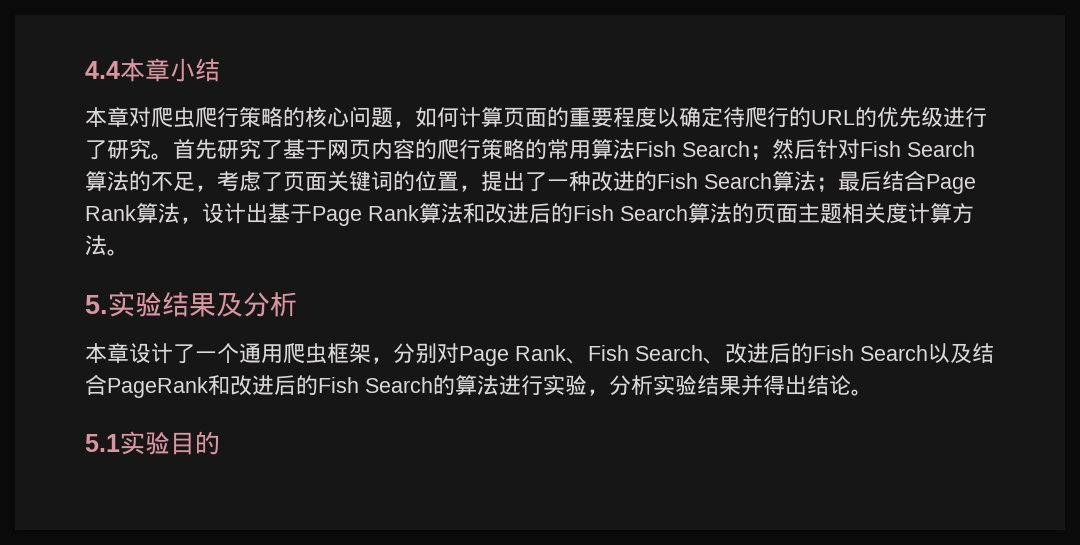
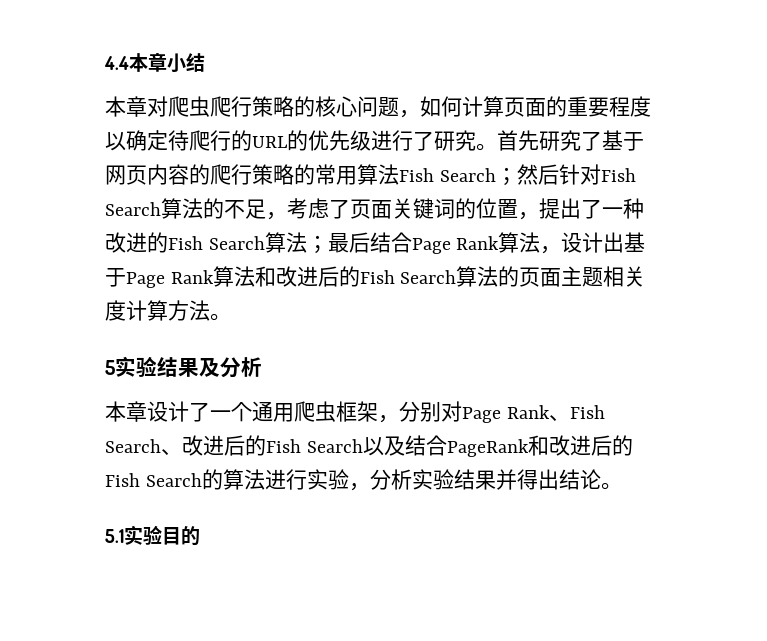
[85,295,108,314] 5. -> [105,360,115,375] 5

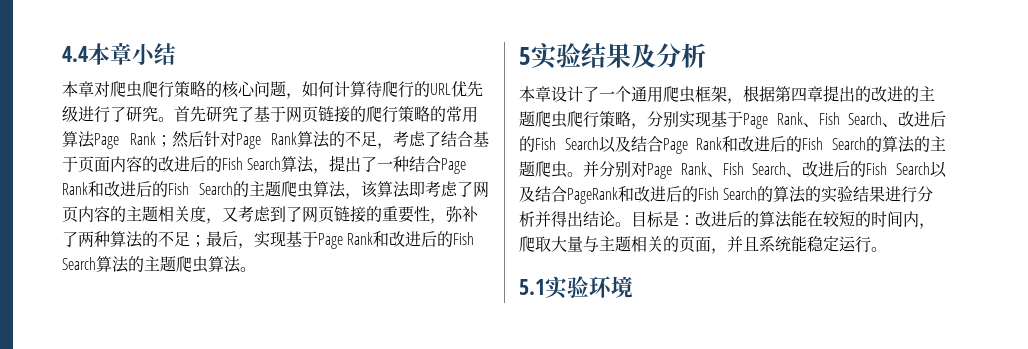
[504,96,651,117] [105,130,168,151] 页面的重要程度以确定 -> (366, 89) none
[287,130,308,151] 的 -> (451, 89) none
[147,164,189,185] 内容 -> [318,106,350,123] 链接
[399,168,496,182] Fish Search -> [94,132,156,149] Page Rank
[600,168,636,182] [105,202,161,216] Fish Search -> [235,132,297,149] Page Rank
[350,198,644,220] [105,232,646,254] [105,266,255,288] 页面关键词的位置，提出了一种改进的Fish Search算法；最后结合Page Rank算法，设计出基于Page Rank算法 -> [441,131,489,147] [62,155,467,174] [62,181,489,199] [62,206,478,224] [62,231,374,249] 结合基于页面内容的改进后的Fish Search算法，提出了一种结合Page Rank和改进后的Fish Search的主题爬虫算法，该算法即考虑了网页内容的主题相关度，又考虑到了网页链接的重要性，弥补了两种算法的不足；最后，实现基于Page Rank
[519,266,646,287] [105,300,189,321] 页面主题相关度计算方 -> [144,256,224,273] 主题爬虫算
(399, 419) none -> [743,85,935,102] [519,111,946,129] [519,136,946,154] [519,161,599,178] 根据第四章提出的改进的主题爬虫爬行策略，分别实现基于Page Rank、Fish Search、改进后的Fish Search以及结合Page Rank和改进后的Fish Search的算法的主题爬虫。并
[264,469,601,491] 进行实验，分析实验结果并得出结论 -> [805,186,934,203] [519,211,935,229] [519,236,871,254] 的实验结果进行分析并得出结论。目标是：改进后的算法能在较短的时间内，爬取大量与主题相关的页面，并且系统能稳定运行
[162,526,200,546] 目的 -> [589,276,633,298] 环境

